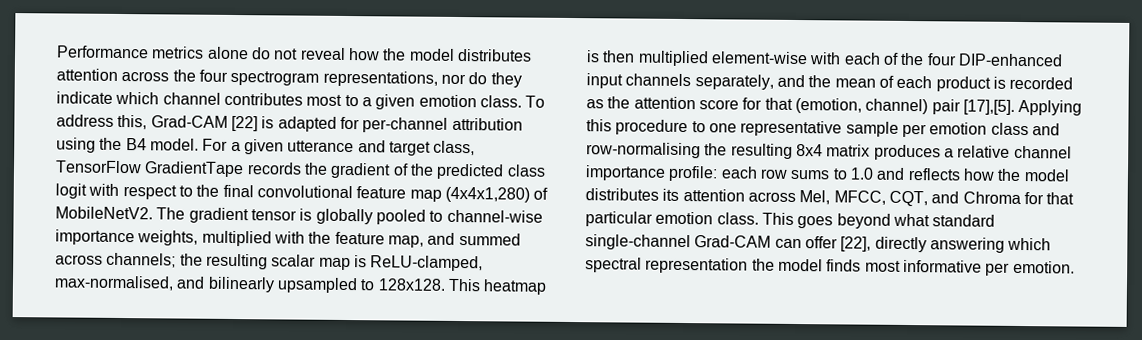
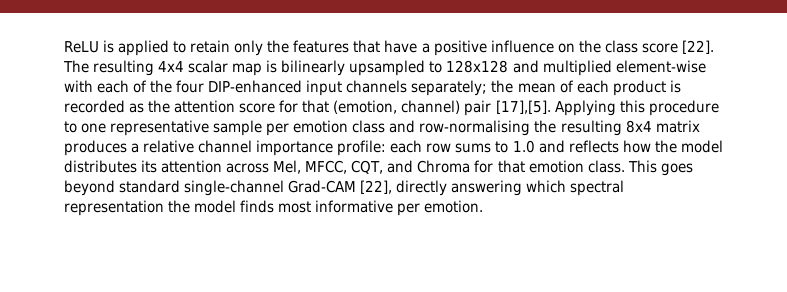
[56,45,532,62] [56,68,522,88] [56,91,546,110] [56,114,523,133] [56,137,476,156] [55,160,546,180] [55,183,549,203] [55,206,543,225] [55,229,521,248] [55,252,484,272] [54,275,548,295] [586,50,636,63] Performance metrics alone do not reveal how the model distributes attention across the four spectrogram representations, nor do they indicate which channel contributes most to a given emotion class. To address this, Grad-CAM [22] is adapted for per-channel attribution using the B4 model. For a given utterance and target class, TensorFlow GradientTape records the gradient of the predicted class logit with respect to the final convolutional feature map (4x4x1,280) of MobileNetV2. The gradient tensor is globally pooled to channel-wise importance weights, multiplied with the feature map, and summed across channels; the resulting scalar map is ReLU-clamped, max-normalised, and bilinearly upsampled to 128x128. This heatmap is then -> [64,40,714,56] [63,60,539,76] ReLU is applied to retain only the features that have a positive influence on the class score [22]. The resulting 4x4 scalar map is bilinearly upsampled to 128x128 and
[694,74,805,90] separately, and -> [411,80,488,96] separately;
[585,211,653,227] particular -> (525, 166) none
[892,213,930,227] what -> (115, 188) none
[774,236,838,249] can offer -> (357, 186) none

